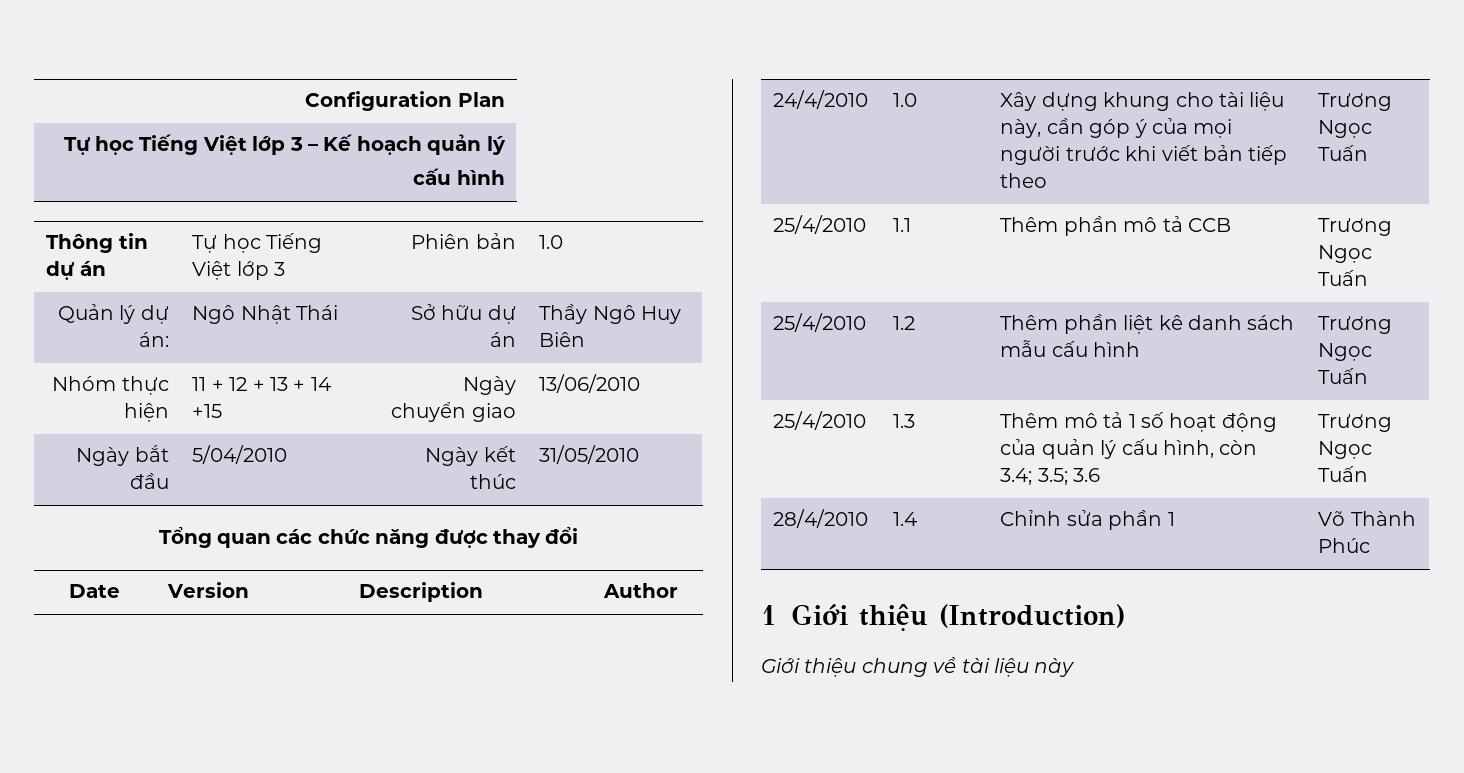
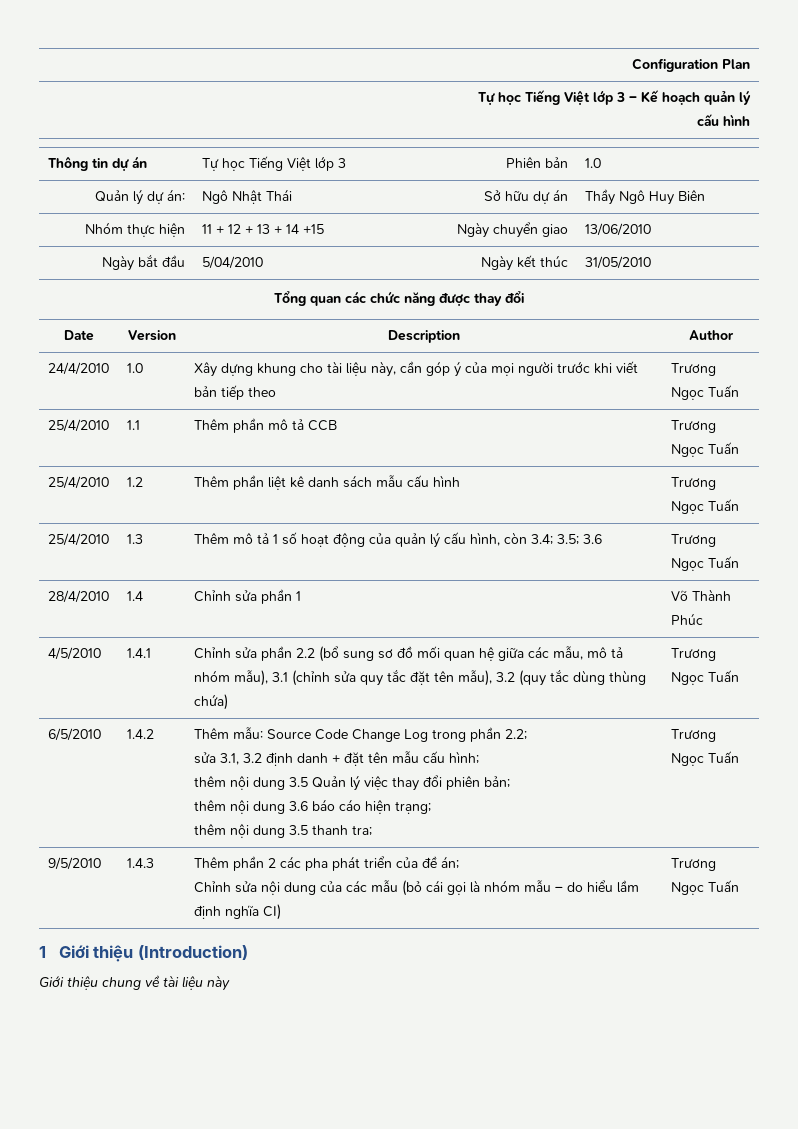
(1371, 545) none -> [47,647,101,660] [126,648,151,658] [193,646,623,662] [193,669,646,686] [193,694,228,710] [670,648,716,661] [670,670,739,685] [47,728,101,741] [126,729,154,739] [193,727,527,742] [193,751,479,766] [193,775,510,791] [193,799,431,814] [193,824,372,838] [670,729,716,742] [670,751,739,766] [47,857,101,870] [126,858,154,868] [193,856,459,871] [193,880,639,896] [193,904,281,920] [670,858,716,871] [670,880,739,895] // 4/5/2010 | 1.4.1 | Chỉnh sửa phần 2.2 (bổ sung sơ đồ mối quan hệ giữa các mẫu, mô tả nhóm mẫu), 3.1 (chỉnh sửa quy tắc đặt tên mẫu), 3.2 (quy tắc dùng thùng chứa) | Trương Ngọc Tuấn // 6/5/2010 | 1.4.2 | Thêm mẫu: Source Code Change Log trong phần 2.2; // sửa 3.1, 3.2 định danh + đặt tên mẫu cấu hình; // thêm nội dung 3.5 Quản lý việc thay đổi phiên bản; // thêm nội dung 3.6 báo cáo hiện trạng; // thêm nội dung 3.5 thanh tra; | Trương Ngọc Tuấn // 9/5/2010 | 1.4.3 | Thêm phần 2 các pha phát triển của đề án; // Chỉnh sửa nội dung của các mẫu (bỏ cái gọi là nhóm mẫu – do hiểu lầm định nghĩa CI) | Trương Ngọc Tuấn

